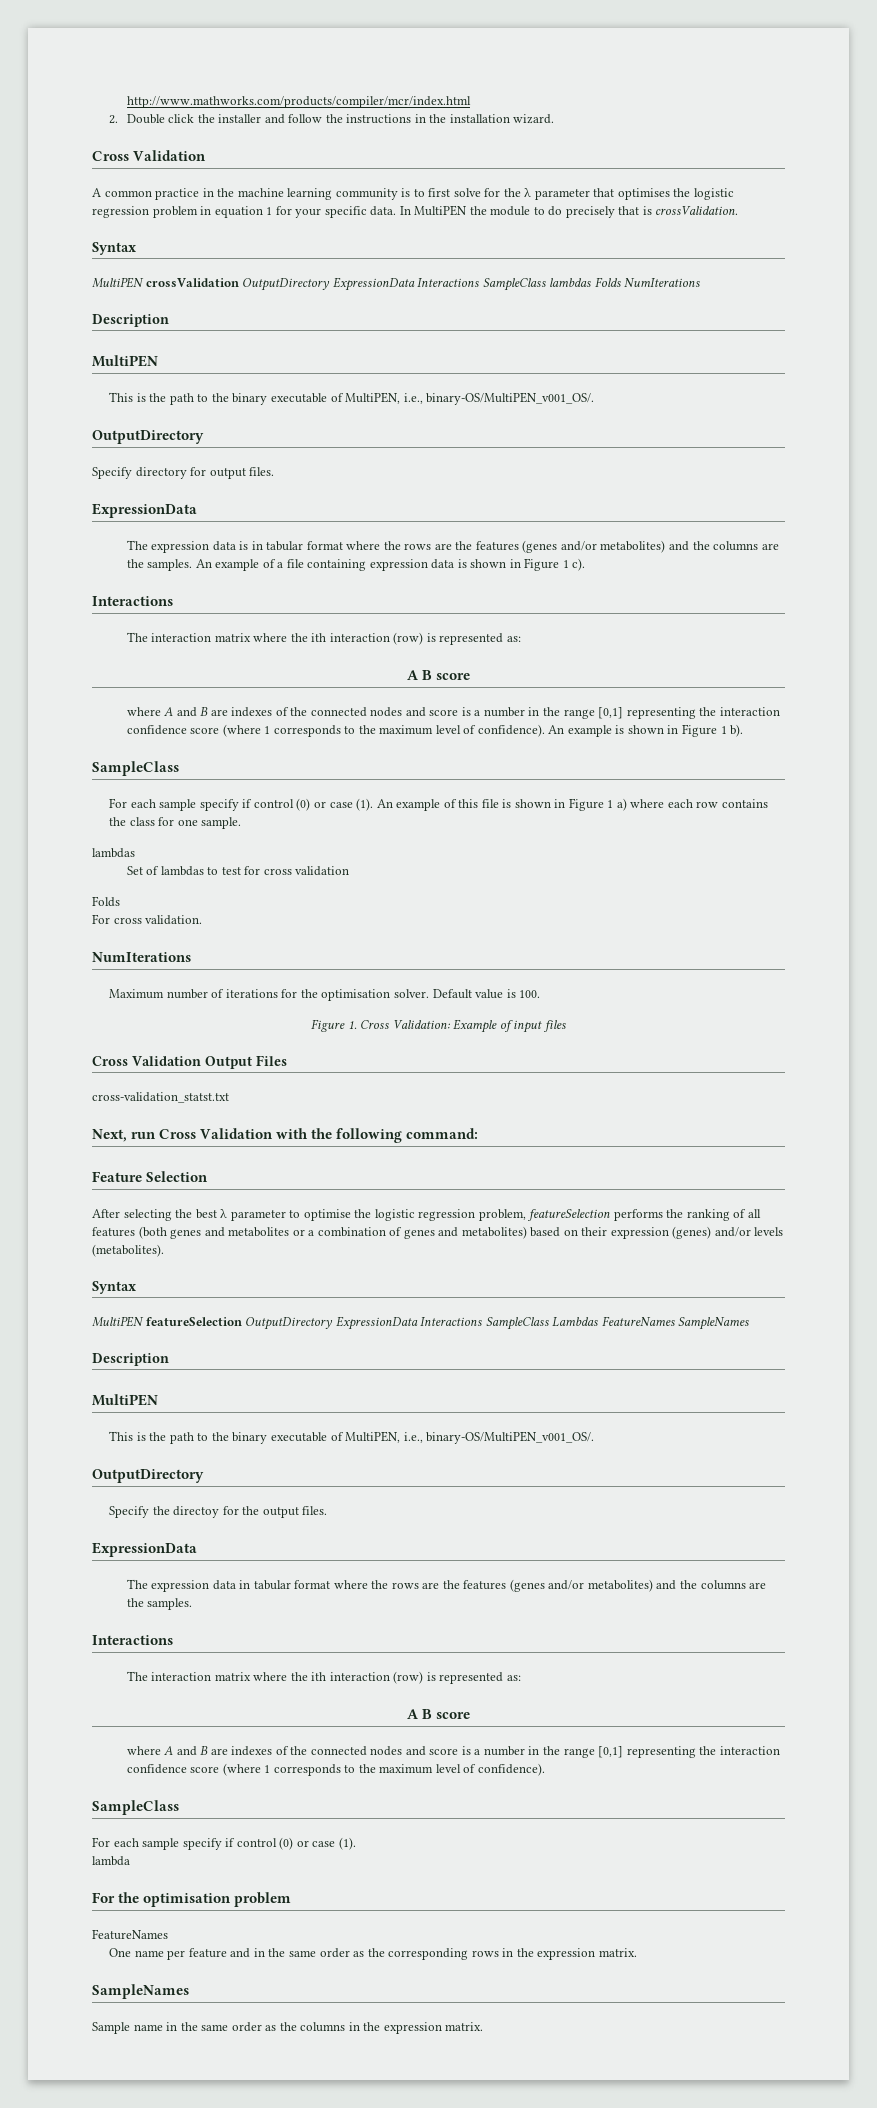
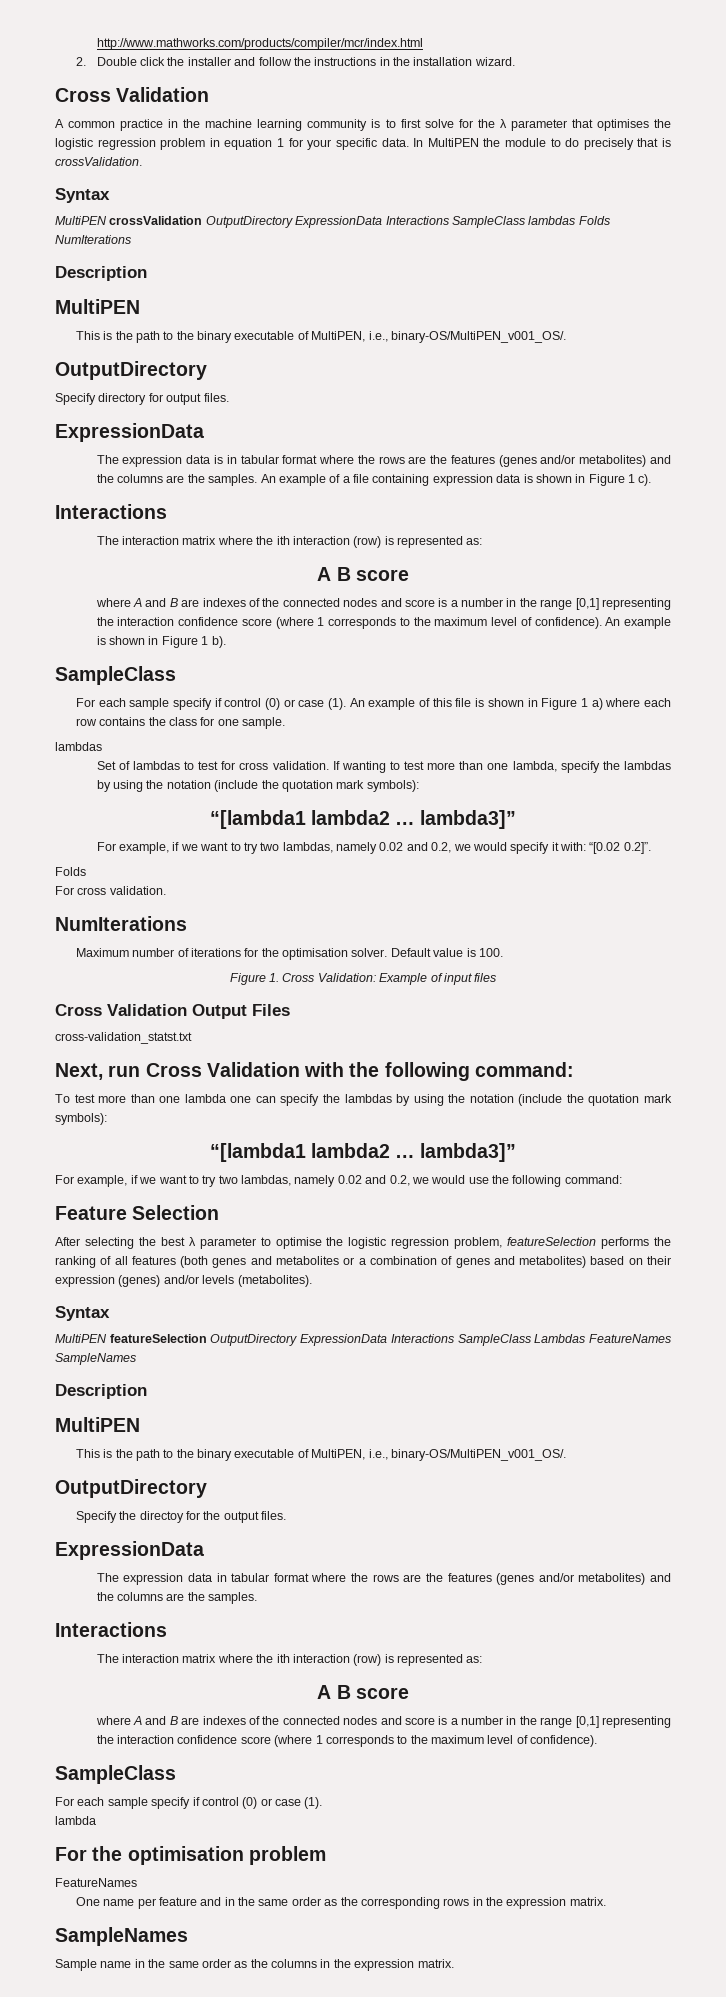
[295,866,350,876] validation -> [272,761,671,773] [96,780,419,792] [209,810,517,829] [96,842,651,854] validation. If wanting to test more than one lambda, specify the lambdas by using the notation (include the quotation mark symbols): // “[lambda1 lambda2 … lambda3]” // For example, if we want to try two lambdas, namely 0.02 and 0.2, we would specify it with: “[0.02 0.2]”.
(479, 1133) none -> [55,1094,672,1106] [55,1113,107,1125] [209,1143,517,1162] [55,1175,622,1187] // To test more than one lambda one can specify the lambdas by using the notation (include the quotation mark symbols): // “[lambda1 lambda2 … lambda3]” // For example, if we want to try two lambdas, namely 0.02 and 0.2, we would use the following command:

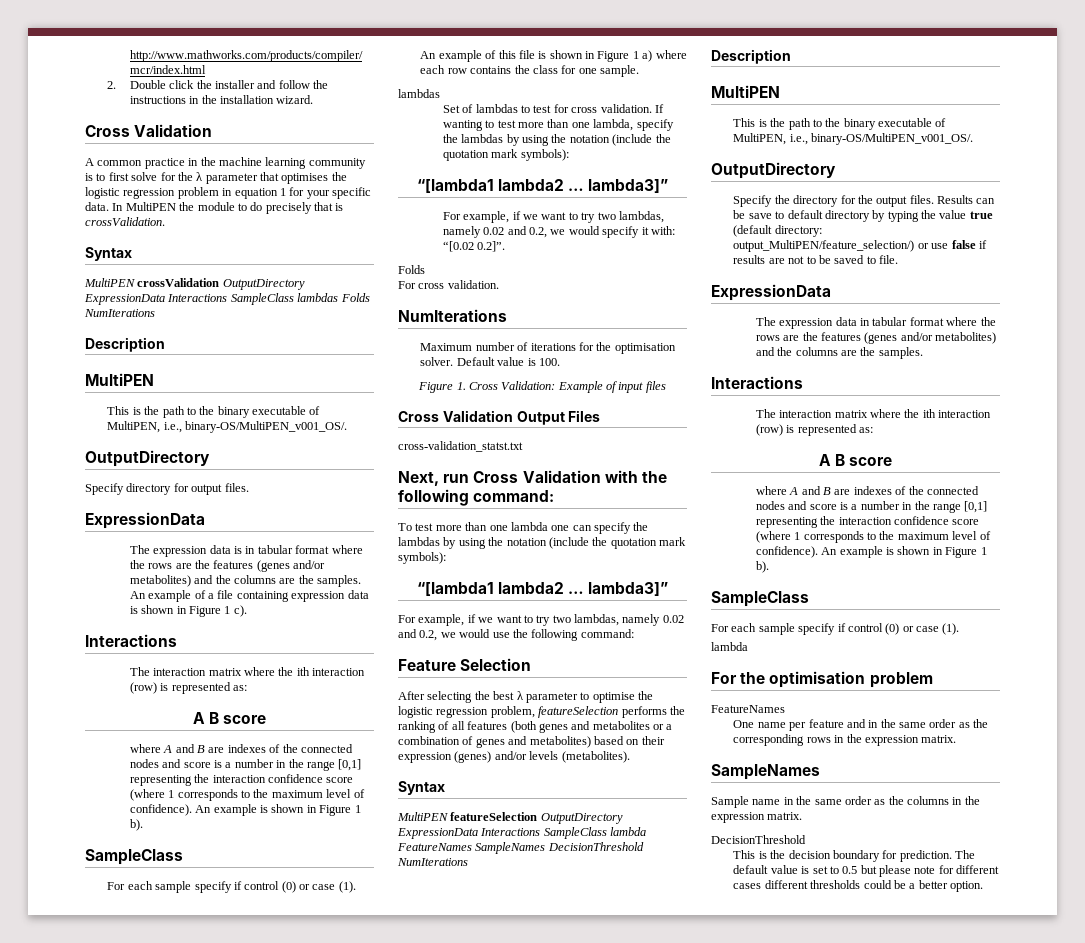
[534,1334,586,1343] Lambdas -> [610,827,647,836] lambda
(136, 1359) none -> [547,842,644,851] [397,858,468,866] DecisionThreshold NumIterations
[139,1511,184,1523] directoy -> [793,195,839,207] directory
(287, 1515) none -> [937,195,996,204] [733,210,993,222] [733,225,822,237] [733,240,987,252] [733,255,899,264] Results can be save to default directory by typing the value true (default directory: output_MultiPEN/feature_selection/) or use false if results are not to be saved to file.
(598, 1741) none -> [821,546,987,558] [755,561,769,573] An example is shown in Figure 1 b).
(454, 1963) none -> [711,835,806,844] [733,850,976,862] [733,865,1000,877] [733,880,984,892] // DecisionThreshold // This is the decision boundary for prediction. The default value is set to 0.5 but please note for different cases different thresholds could be a better option.

